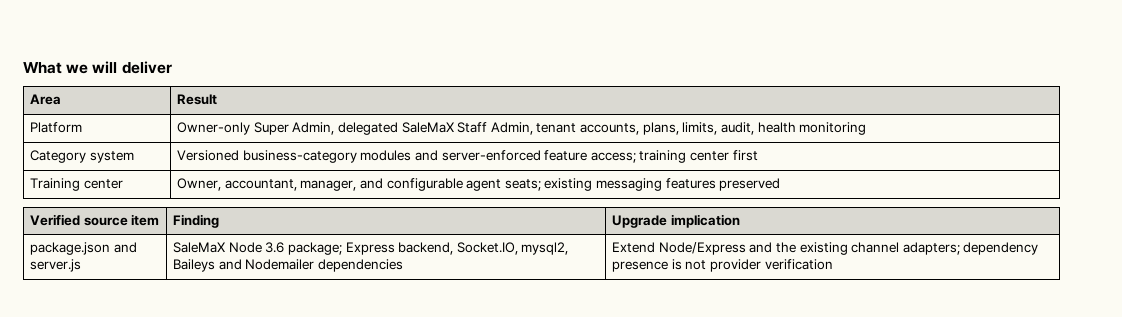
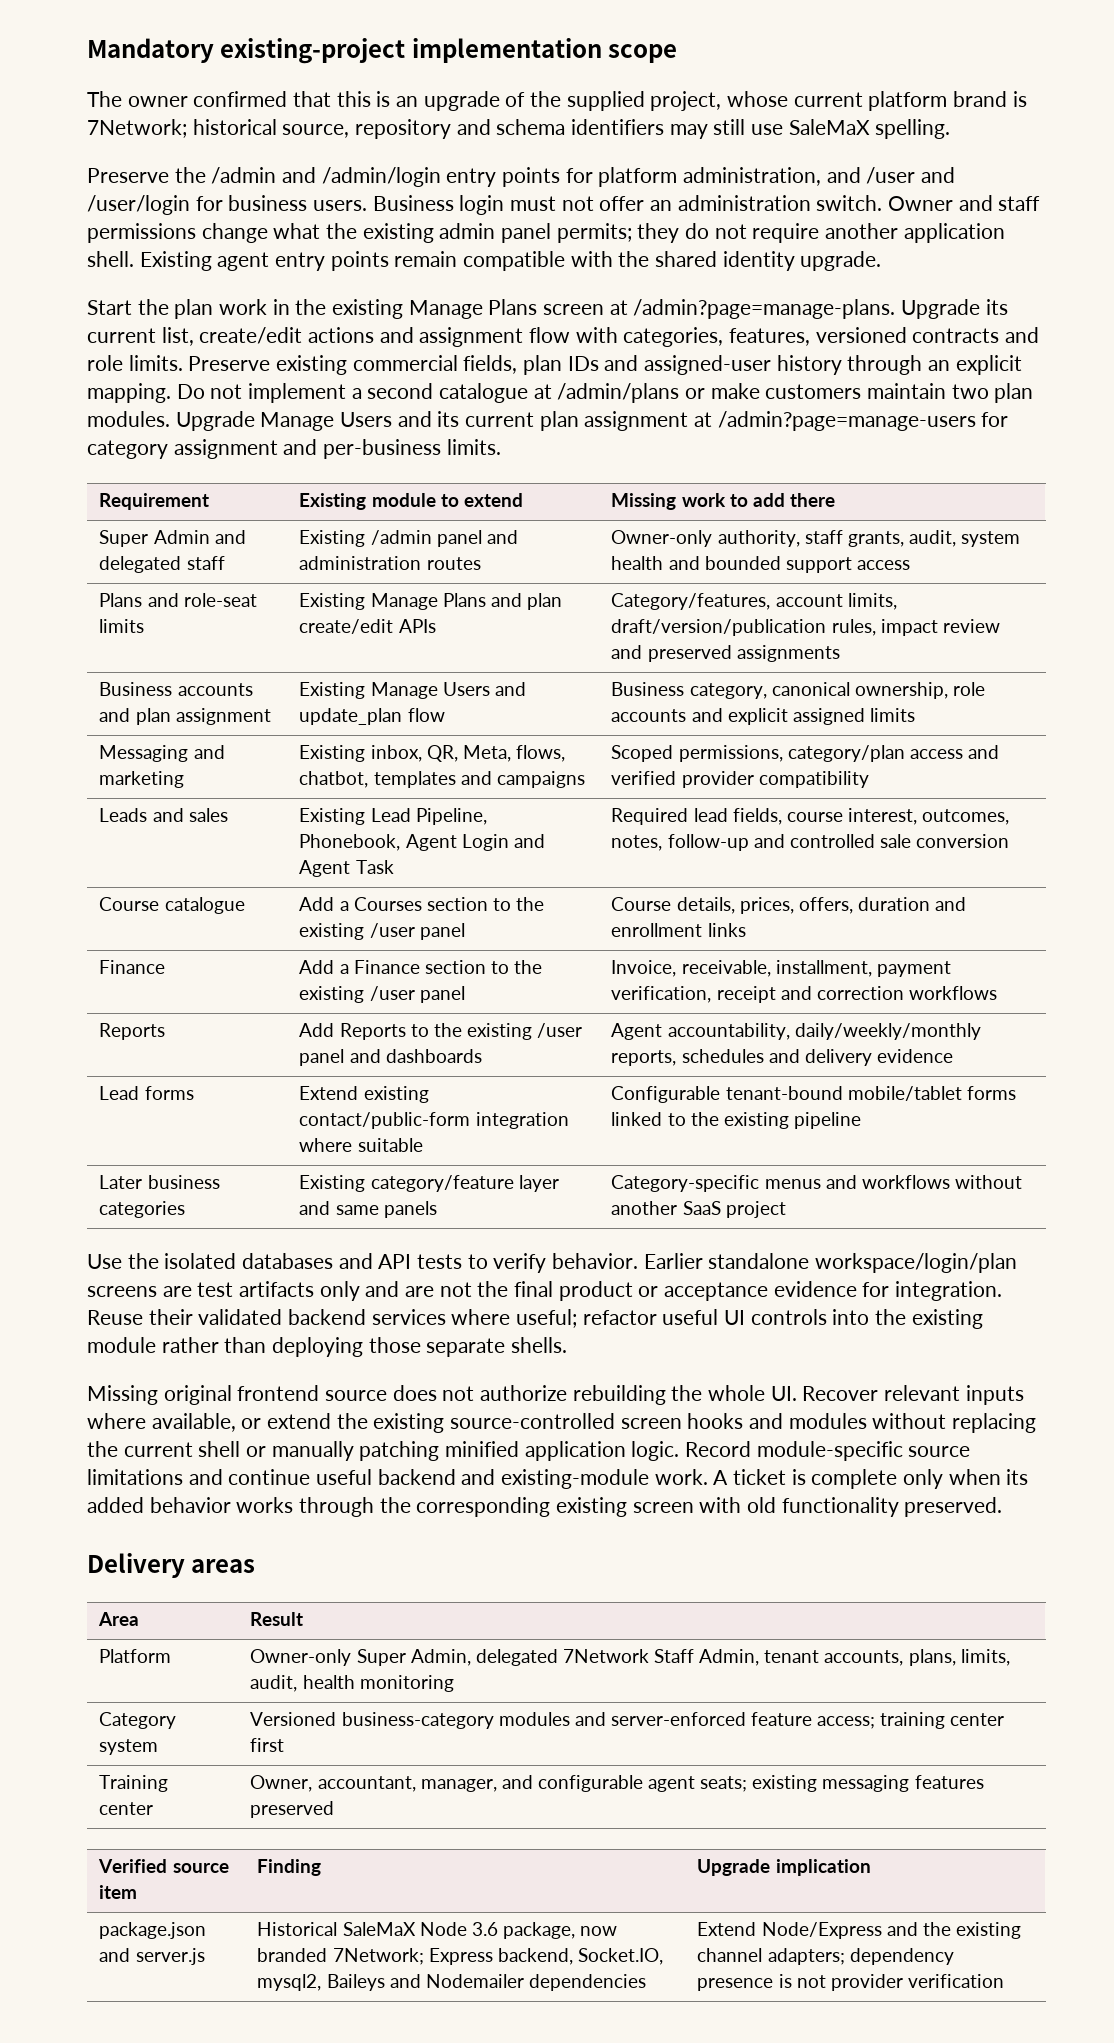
[23,61,172,74] What we will deliver -> [87,38,678,64] [87,91,1027,111] [87,119,951,139] [87,167,956,187] [87,195,1041,215] [87,223,1005,243] [87,251,882,271] [87,299,1008,319] [87,327,1040,347] [87,355,1022,375] [87,383,1034,403] [87,411,1009,431] [87,439,501,459] [99,493,210,510] [299,493,523,510] [611,493,835,510] [99,530,246,547] [99,556,225,573] [299,530,518,547] [299,556,481,570] [611,530,1021,547] [611,556,910,573] [99,593,257,607] [99,619,145,633] [299,593,562,610] [299,619,436,634] [611,593,897,610] [611,619,1000,636] [611,645,840,662] [99,682,253,696] [99,708,271,725] [299,682,526,699] [299,708,445,725] [611,682,985,699] [611,708,915,725] [99,745,225,762] [99,771,185,788] [299,745,565,762] [299,771,585,788] [611,745,999,762] [611,771,869,788] [99,808,228,822] [299,808,487,825] [299,834,545,851] [299,860,394,877] [611,808,1010,825] [611,834,1010,851] [99,897,245,914] [299,897,545,911] [299,923,465,940] [611,897,967,914] [611,923,746,937] [99,960,166,974] [299,960,543,974] [299,986,465,1003] [611,960,951,977] [611,986,997,1003] [99,1023,166,1040] [299,1023,583,1040] [299,1049,482,1066] [611,1023,981,1040] [611,1049,953,1066] [99,1086,194,1100] [299,1086,429,1103] [299,1112,569,1129] [299,1138,423,1152] [611,1086,1016,1103] [611,1112,861,1129] [99,1175,220,1189] [99,1201,186,1218] [299,1175,559,1192] [299,1201,437,1218] [611,1175,1022,1192] [611,1201,786,1218] [87,1253,1018,1273] [87,1281,1003,1301] [87,1309,983,1329] [87,1337,568,1357] [87,1385,1024,1405] [87,1413,1037,1433] [87,1441,971,1461] [87,1469,1029,1489] [87,1497,1003,1517] [87,1553,256,1578] Mandatory existing-project implementation scope // The owner confirmed that this is an upgrade of the supplied project, whose current platform brand is 7Network; historical source, repository and schema identifiers may still use SaleMaX spelling. // Preserve the /admin and /admin/login entry points for platform administration, and /user and /user/login for business users. Business login must not offer an administration switch. Owner and staff permissions change what the existing admin panel permits; they do not require another application shell. Existing agent entry points remain compatible with the shared identity upgrade. // Start the plan work in the existing Manage Plans screen at /admin?page=manage-plans. Upgrade its current list, create/edit actions and assignment flow with categories, features, versioned contracts and role limits. Preserve existing commercial fields, plan IDs and assigned-user history through an explicit mapping. Do not implement a second catalogue at /admin/plans or make customers maintain two plan modules. Upgrade Manage Users and its current plan assignment at /admin?page=manage-users for category assignment and per-business limits. // Requirement | Existing module to extend | Missing work to add there // Super Admin and delegated staff | Existing /admin panel and administration routes | Owner-only authority, staff grants, audit, system health and bounded support access // Plans and role-seat limits | Existing Manage Plans and plan create/edit APIs | Category/features, account limits, draft/version/publication rules, impact review and preserved assignments // Business accounts and plan assignment | Existing Manage Users and update_plan flow | Business category, canonical ownership, role accounts and explicit assigned limits // Messaging and marketing | Existing inbox, QR, Meta, flows, chatbot, templates and campaigns | Scoped permissions, category/plan access and verified provider compatibility // Leads and sales | Existing Lead Pipeline, Phonebook, Agent Login and Agent Task | Required lead fields, course interest, outcomes, notes, follow-up and controlled sale conversion // Course catalogue | Add a Courses section to the existing /user panel | Course details, prices, offers, duration and enrollment links // Finance | Add a Finance section to the existing /user panel | Invoice, receivable, installment, payment verification, receipt and correction workflows // Reports | Add Reports to the existing /user panel and dashboards | Agent accountability, daily/weekly/monthly reports, schedules and delivery evidence // Lead forms | Extend existing contact/public-form integration where suitable | Configurable tenant-bound mobile/tablet forms linked to the existing pipeline // Later business categories | Existing category/feature layer and same panels | Category-specific menus and workflows without another SaaS project // Use the isolated databases and API tests to verify behavior. Earlier standalone workspace/login/plan screens are test artifacts only and are not the final product or acceptance evidence for integration. Reuse their validated backend services where useful; refactor useful UI controls into the existing module rather than deploying those separate shells. // Missing original frontend source does not authorize rebuilding the whole UI. Recover relevant inputs where available, or extend the existing source-controlled screen hooks and modules without replacing the current shell or manually patching minified application logic. Record module-specific source limitations and continue useful backend and existing-module work. A ticket is complete only when its added behavior works through the corresponding existing screen with old functionality preserved. // Delivery areas
[401,122,454,133] SaleMaX -> [562,1649,649,1663] 7Network
(81, 265) none -> [257,1922,338,1936] Historical
[287,242,342,255] package; -> [502,1922,618,1939] [257,1948,424,1965] package, now branded 7Network;

